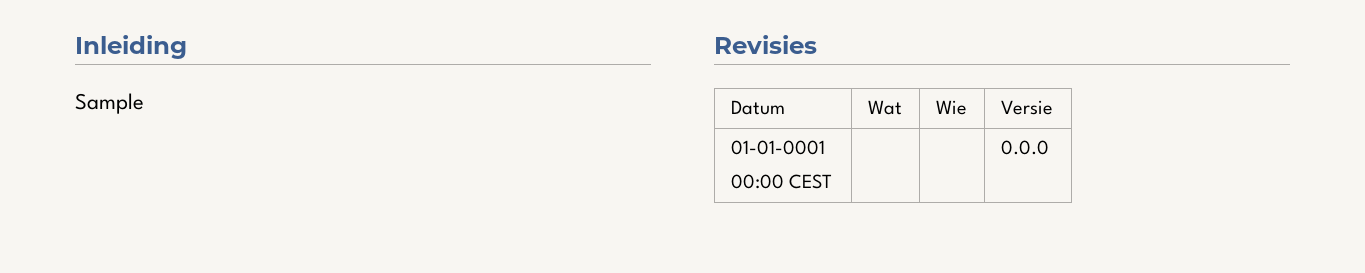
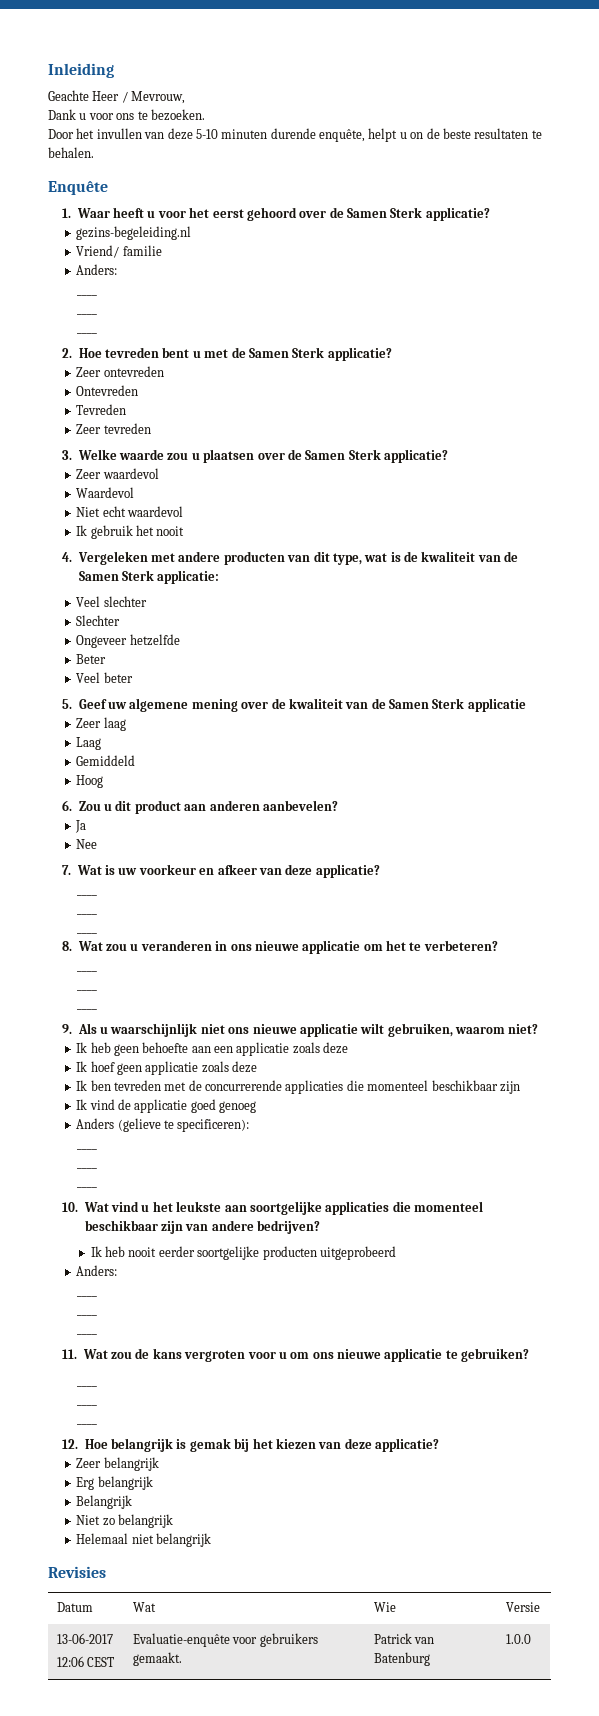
[75,93,144,114] Sample -> [48,90,186,104] [48,109,205,121] [48,128,542,142] [48,147,94,158] [48,181,108,195] [62,207,490,221] [76,226,192,240] [76,245,162,258] [76,264,118,275] [76,294,97,296] [76,313,97,315] [76,332,97,334] [62,347,392,361] [76,366,164,377] [76,385,139,396] [76,404,127,415] [76,423,151,434] [62,449,449,463] [76,468,159,479] [76,487,135,498] [76,506,183,517] [76,525,185,539] [62,551,519,565] [78,570,220,584] [76,596,147,607] [76,615,121,626] [76,634,180,648] [76,654,107,664] [76,672,133,683] [62,698,526,712] [76,717,126,731] [76,737,102,750] [76,755,136,766] [76,775,104,788] [62,800,338,814] [75,820,87,833] [76,839,98,849] [62,864,380,878] [76,894,97,896] [76,913,97,915] [76,932,97,934] [62,940,498,954] [76,970,97,972] [76,989,97,991] [76,1008,97,1010] [62,1023,539,1037] [76,1042,349,1056] [76,1061,258,1075] [76,1080,520,1094] [76,1099,257,1113] [76,1118,250,1132] [76,1148,97,1150] [76,1167,97,1169] [76,1186,97,1188] [62,1201,484,1215] [84,1220,321,1234] [90,1246,396,1260] [76,1265,118,1276] [76,1295,97,1297] [76,1314,97,1316] [76,1333,97,1335] [62,1348,530,1362] [76,1385,97,1387] [76,1404,97,1406] [76,1423,97,1425] [62,1438,440,1452] [76,1457,159,1471] [76,1476,153,1490] [76,1495,133,1509] [76,1514,173,1528] [76,1533,211,1547] Geachte Heer / Mevrouw, // Dank u voor ons te bezoeken. // Door het invullen van deze 5-10 minuten durende enquête, helpt u on de beste resultaten te behalen. // Enquête // 1. Waar heeft u voor het eerst gehoord over de Samen Sterk applicatie? // gezins-begeleiding.nl // Vriend/ familie // Anders: // ____ // ____ // ____ // 2. Hoe tevreden bent u met de Samen Sterk applicatie? // Zeer ontevreden // Ontevreden // Tevreden // Zeer tevreden // 3. Welke waarde zou u plaatsen over de Samen Sterk applicatie? // Zeer waardevol // Waardevol // Niet echt waardevol // Ik gebruik het nooit // 4. Vergeleken met andere producten van dit type, wat is de kwaliteit van de Samen Sterk applicatie: // Veel slechter // Slechter // Ongeveer hetzelfde // Beter // Veel beter // 5. Geef uw algemene mening over de kwaliteit van de Samen Sterk applicatie // Zeer laag // Laag // Gemiddeld // Hoog // 6. Zou u dit product aan anderen aanbevelen? // Ja // Nee // 7. Wat is uw voorkeur en afkeer van deze applicatie? // ____ // ____ // ____ // 8. Wat zou u veranderen in ons nieuwe applicatie om het te verbeteren? // ____ // ____ // ____ // 9. Als u waarschijnlijk niet ons nieuwe applicatie wilt gebruiken, waarom niet? // Ik heb geen behoefte aan een applicatie zoals deze // Ik hoef geen applicatie zoals deze // Ik ben tevreden met de concurrerende applicaties die momenteel beschikbaar zijn // Ik vind de applicatie goed genoeg // Anders (gelieve te specificeren): // ____ // ____ // ____ // 10. Wat vind u het leukste aan soortgelijke applicaties die momenteel beschikbaar zijn van andere bedrijven? // Ik heb nooit eerder soortgelijke producten uitgeprobeerd // Anders: // ____ // ____ // ____ // 11. Wat zou de kans vergroten voor u om ons nieuwe applicatie te gebruiken? // ____ // ____ // ____ // 12. Hoe belangrijk is gemak bij het kiezen van deze applicatie? // Zeer belangrijk // Erg belangrijk // Belangrijk // Niet zo belangrijk // Helemaal niet belangrijk
[730,140,825,155] [730,174,784,189] 01-01-0001 // 00:00 -> [56,1633,113,1644] [56,1656,84,1667] 13-06-2017 // 12:06
[1000,140,1049,155] | | 0.0.0 -> [132,1633,318,1647] [132,1652,182,1666] [373,1633,435,1644] [373,1652,430,1666] [505,1634,531,1644] Evaluatie-enquête voor gebruikers gemaakt. | Patrick van Batenburg | 1.0.0

